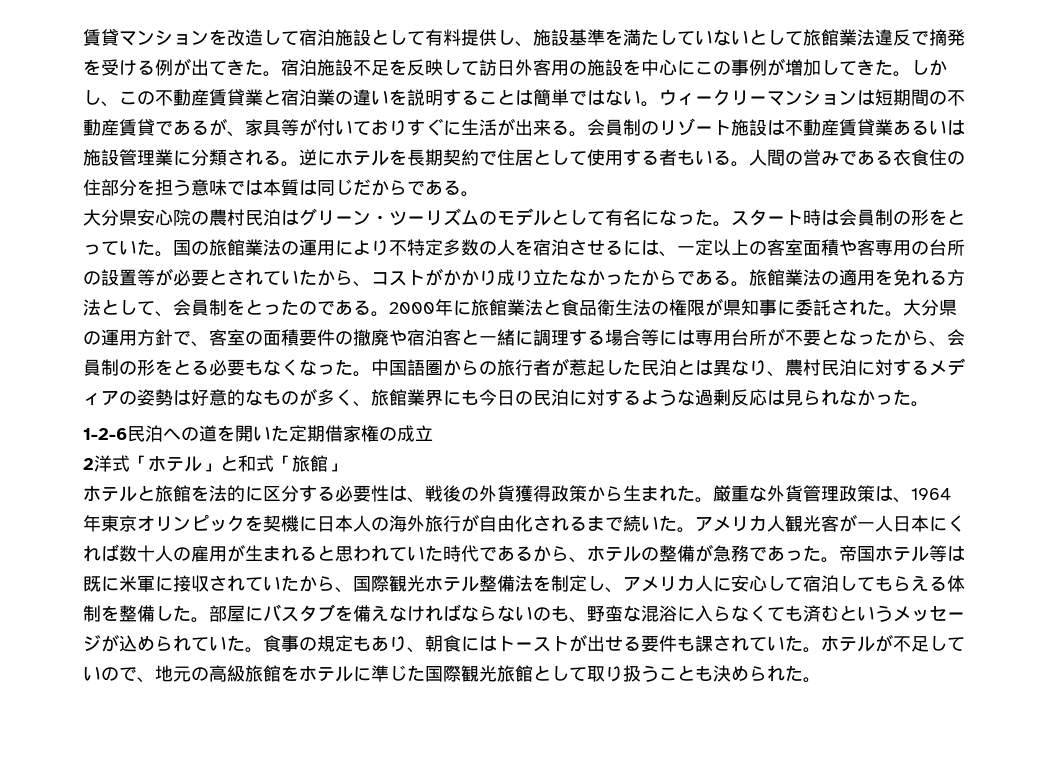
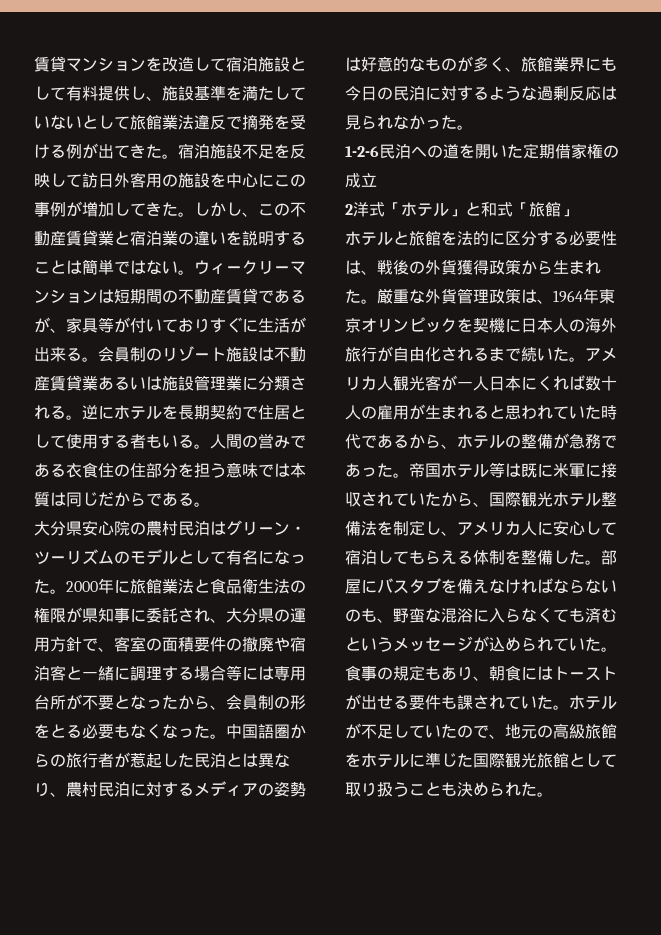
[731,209,965,226] [83,239,965,257] [83,268,965,287] [83,299,389,317] スタート時は会員制の形をとっていた。国の旅館業法の運用により不特定多数の人を宿泊させるには、一定以上の客室面積や客専用の台所の設置等が必要とされていたから、コストがかかり成り立たなかったからである。旅館業法の適用を免れる方法として、会員制をとったのである。 -> (66, 591) none
[867,299,903,317] た。 -> [210,618,226,623] 、
(101, 673) none -> [441,724,457,738] た

